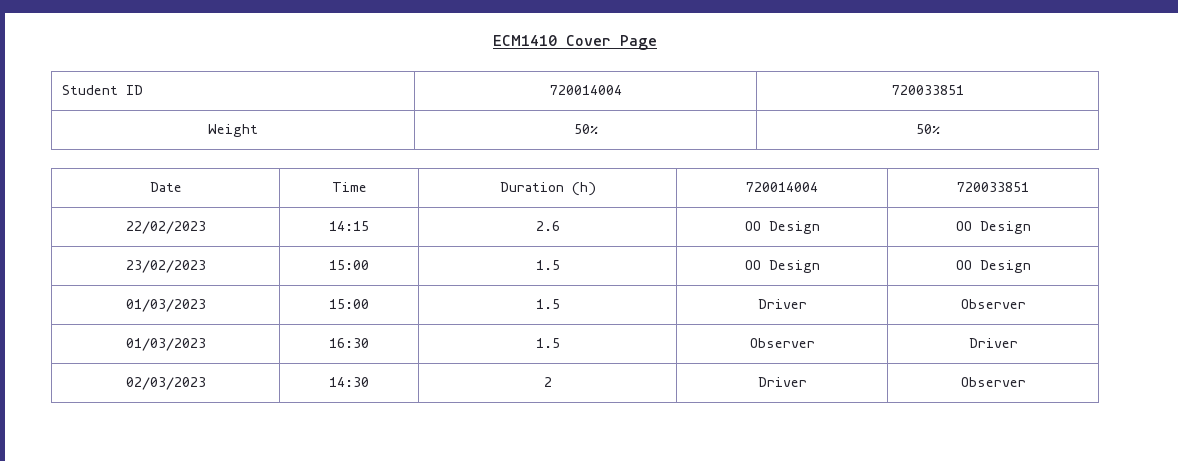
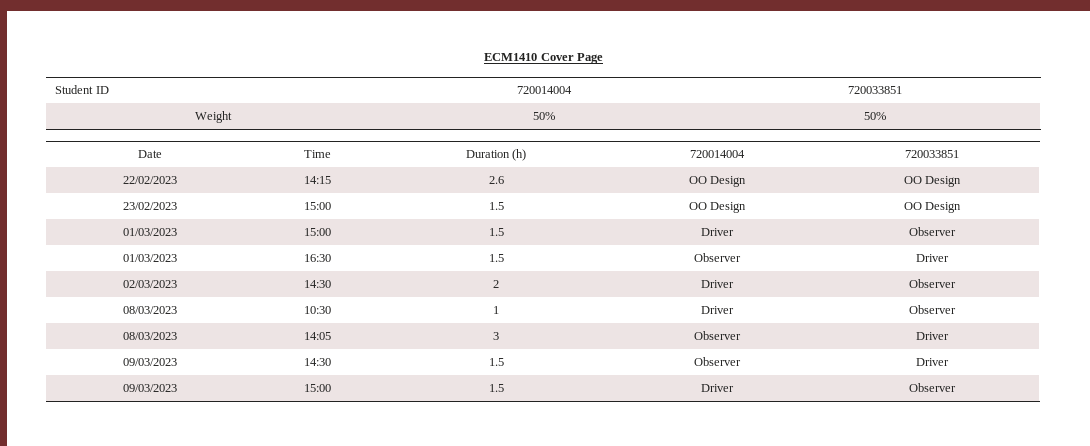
(1026, 382) none -> [122,306,177,314] [304,306,331,314] [493,306,499,314] [701,306,734,314] [909,305,956,314] [122,332,177,340] [304,332,331,340] [493,332,499,340] [694,331,741,340] [916,332,949,340] [122,358,177,366] [304,358,331,366] [488,358,504,366] [694,357,741,366] [916,358,949,366] [122,384,177,392] [304,384,331,392] [488,384,504,392] [701,384,734,392] [909,383,956,392] // 08/03/2023 | 10:30 | 1 | Driver | Observer // 08/03/2023 | 14:05 | 3 | Observer | Driver // 09/03/2023 | 14:30 | 1.5 | Observer | Driver // 09/03/2023 | 15:00 | 1.5 | Driver | Observer

